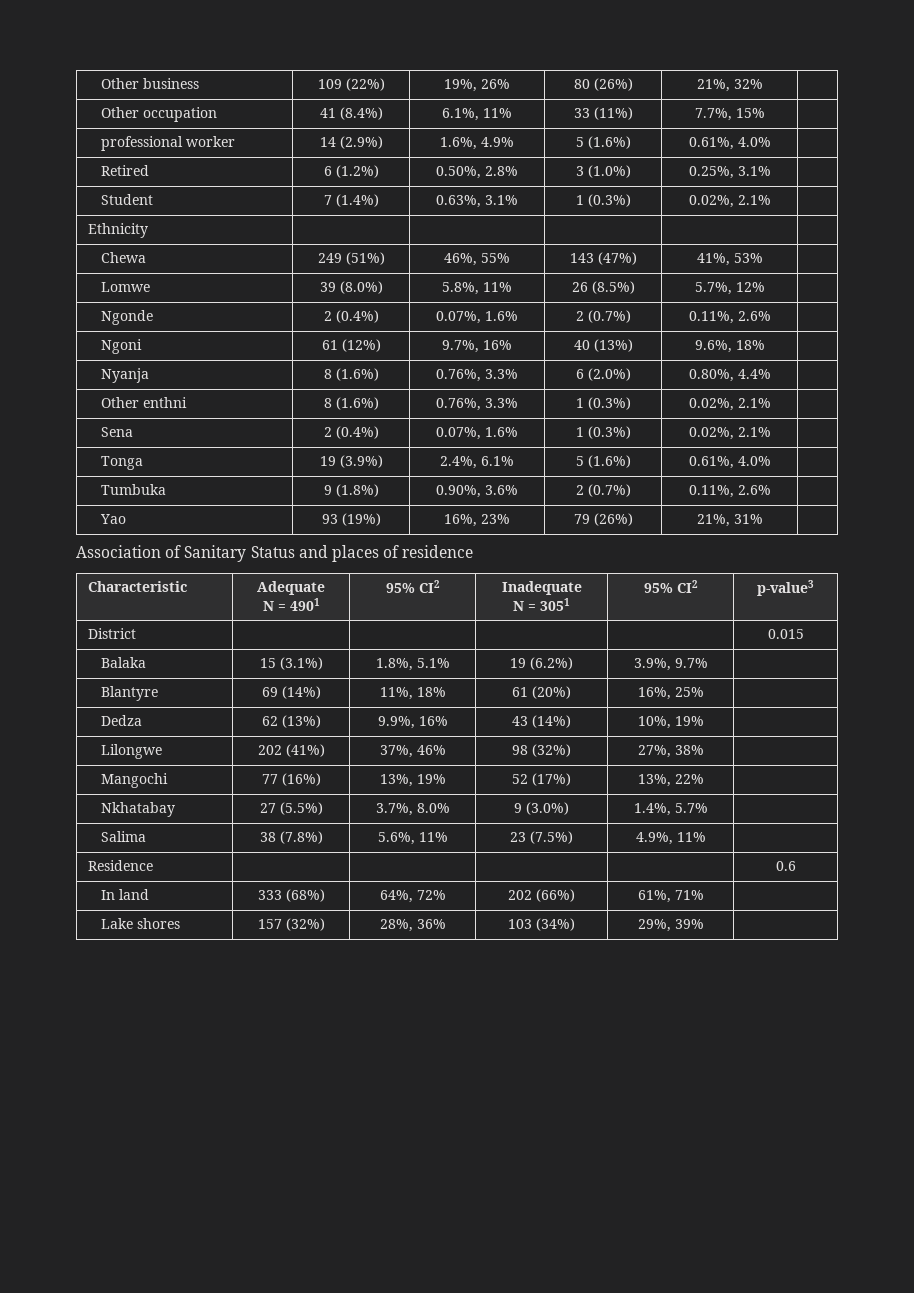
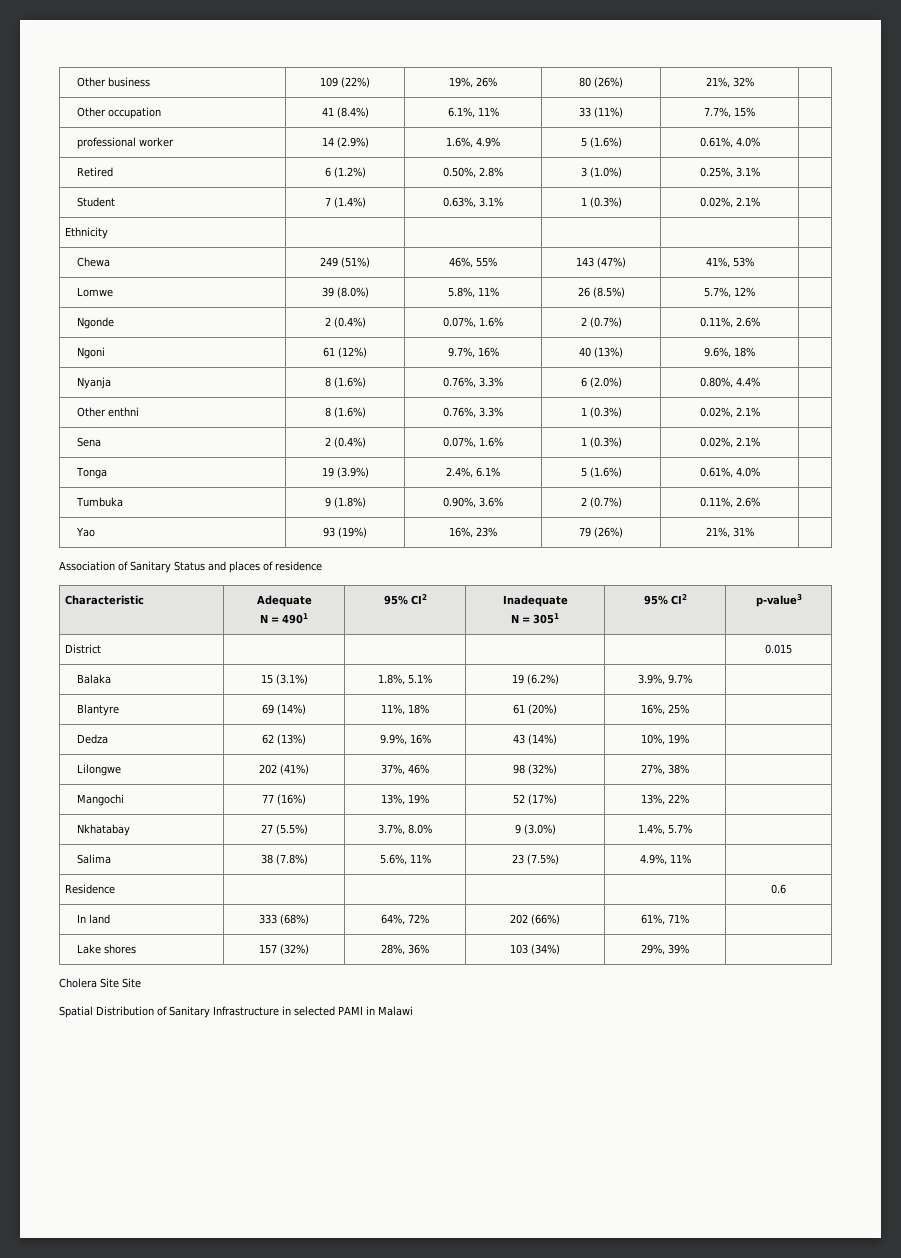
(704, 924) none -> [59,978,141,988] [59,1006,413,1018] // Cholera Site Site // Spatial Distribution of Sanitary Infrastructure in selected PAMI in Malawi

